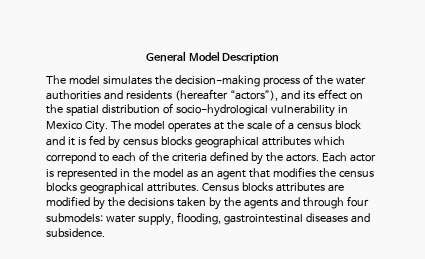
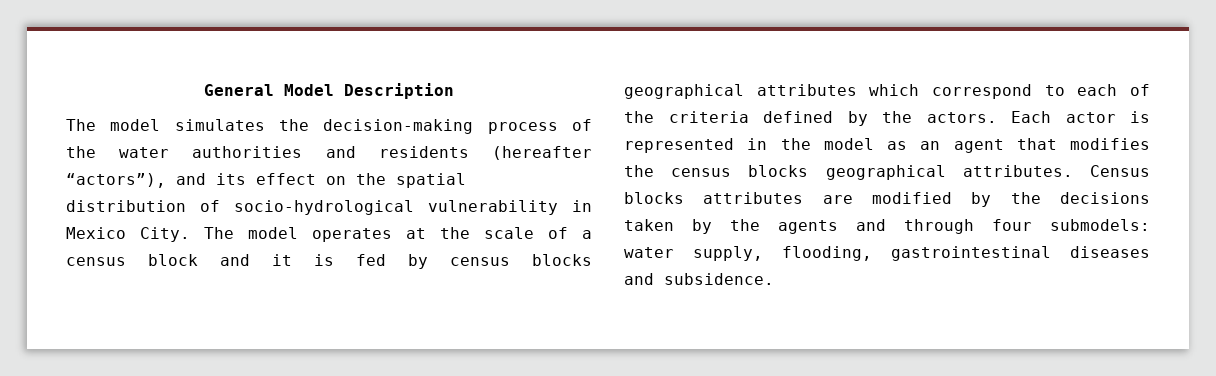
[46,152,96,164] correpond -> [932,84,1032,99] correspond

